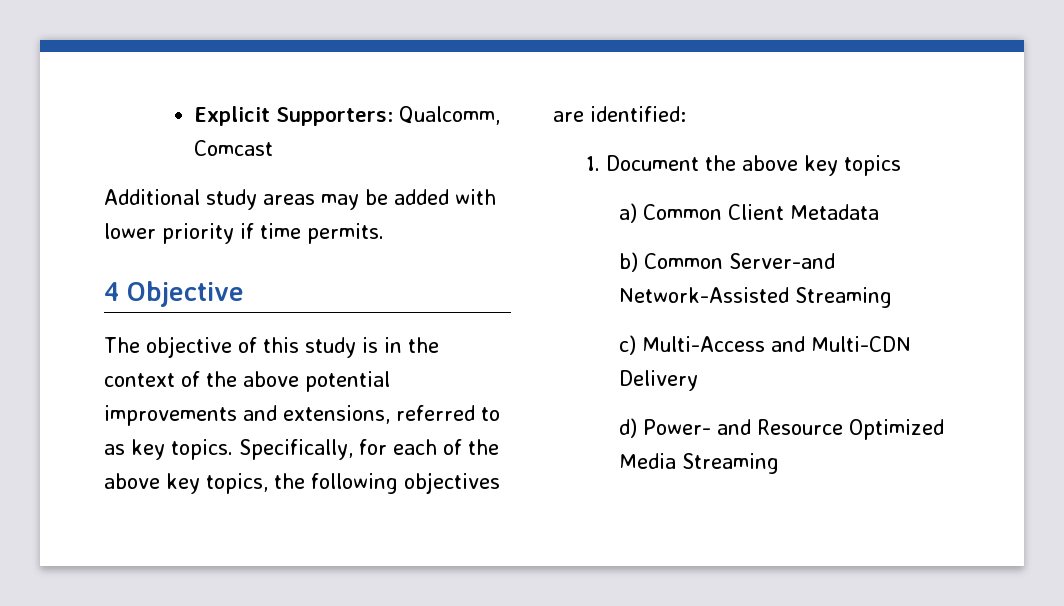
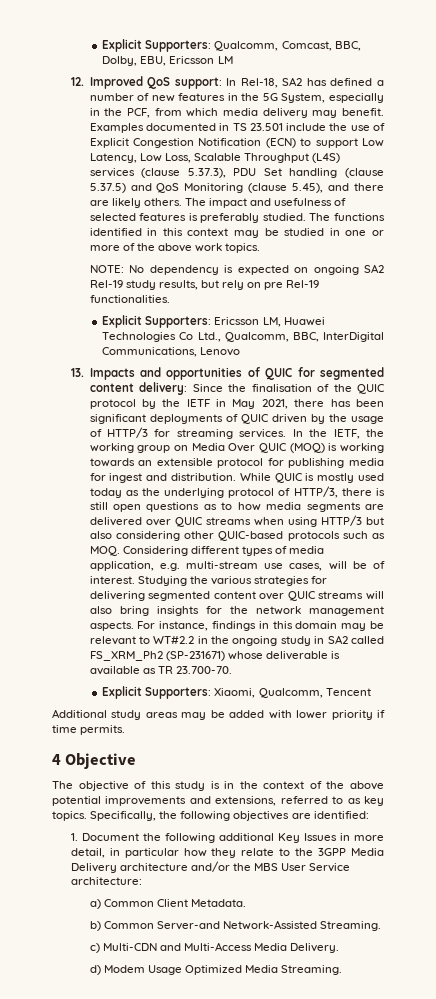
[194,140,274,156] Comcast -> [281,41,361,51] [102,56,233,66] [70,76,384,89] [89,93,384,103] [89,108,384,118] [89,123,385,133] [89,138,384,148] [89,153,341,163] [89,168,384,178] [89,183,384,193] [89,198,347,208] [89,213,385,223] [89,228,385,238] [89,243,261,253] [89,264,384,275] [89,280,320,290] [89,295,170,303] [102,315,325,328] [102,332,384,342] [102,347,241,357] [70,367,384,380] [89,382,384,395] [89,399,384,409] [89,414,384,424] [89,427,384,439] [89,443,384,453] [89,458,384,468] [89,473,384,483] [89,486,385,498] [89,502,384,512] [89,515,384,527] [89,531,385,541] [89,546,325,556] [89,561,385,571] [89,576,328,586] [89,591,384,601] [89,606,384,616] [89,621,384,631] [89,635,384,646] [89,651,341,661] [89,666,232,675] [102,686,371,699] Comcast, BBC, Dolby, EBU, Ericsson LM // 12. Improved QoS support: In Rel-18, SA2 has defined a number of new features in the 5G System, especially in the PCF, from which media delivery may benefit. Examples documented in TS 23.501 include the use of Explicit Congestion Notification (ECN) to support Low Latency, Low Loss, Scalable Throughput (L4S) services (clause 5.37.3), PDU Set handling (clause 5.37.5) and QoS Monitoring (clause 5.45), and there are likely others. The impact and usefulness of selected features is preferably studied. The functions identified in this context may be studied in one or more of the above work topics. // NOTE: No dependency is expected on ongoing SA2 Rel-19 study results, but rely on pre Rel-19 functionalities. // Explicit Supporters: Ericsson LM, Huawei Technologies Co Ltd., Qualcomm, BBC, InterDigital Communications, Lenovo // 13. Impacts and opportunities of QUIC for segmented content delivery: Since the finalisation of the QUIC protocol by the IETF in May 2021, there has been significant deployments of QUIC driven by the usage of HTTP/3 for streaming services. In the IETF, the working group on Media Over QUIC (MOQ) is working towards an extensible protocol for publishing media for ingest and distribution. While QUIC is mostly used today as the underlying protocol of HTTP/3, there is still open questions as to how media segments are delivered over QUIC streams when using HTTP/3 but also considering other QUIC-based protocols such as MOQ. Considering different types of media application, e.g. multi-stream use cases, will be of interest. Studying the various strategies for delivering segmented content over QUIC streams will also bring insights for the network management aspects. For instance, findings in this domain may be relevant to WT#2.2 in the ongoing study in SA2 called FS_XRM_Ph2 (SP-231671) whose deliverable is available as TR 23.700-70. // Explicit Supporters: Xiaomi, Qualcomm, Tencent
[359,439,499,455] [104,473,268,494] for each of the above key topics, -> (157, 816) none
[742,155,902,176] above key topics -> [164,833,384,843] [70,848,384,858] [70,861,351,873] [70,877,142,885] following additional Key Issues in more detail, in particular how they relate to the 3GPP Media Delivery architecture and/or the MBS User Service architecture:
[790,204,880,220] Metadata -> [190,899,246,907] Metadata.
[795,287,893,308] Streaming -> [320,921,382,931] Streaming.
[642,336,912,352] [619,370,699,391] [619,418,844,438] Multi-Access and Multi-CDN Delivery // d) Power- and Resource -> [102,942,340,953] [89,965,182,975] Multi-CDN and Multi-Access Media Delivery. // d) Modem Usage
[682,453,780,474] Streaming -> [281,965,343,975] Streaming.

